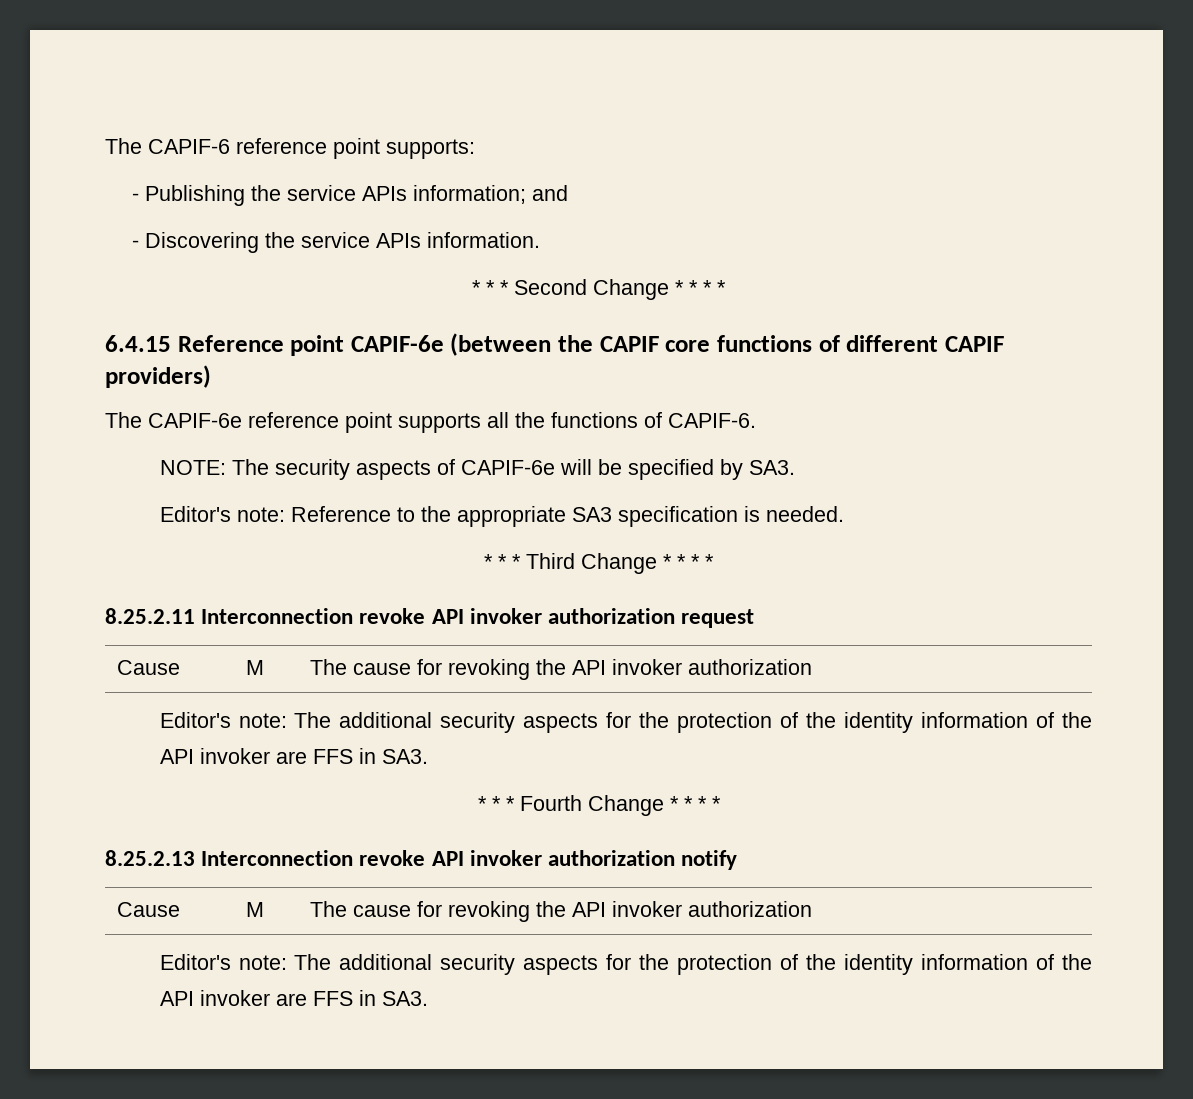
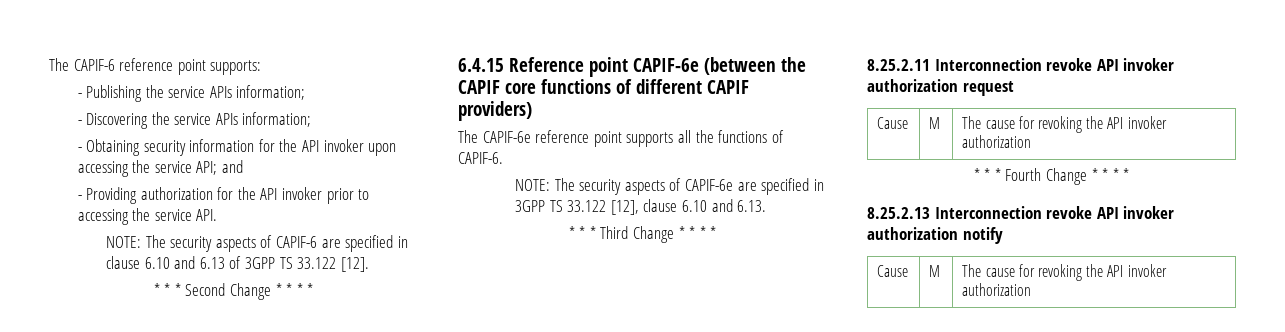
[532,185,569,201] and -> (306, 92) none
[427,232,541,248] information. -> [242,112,312,127] [77,139,397,156] [77,160,243,177] [77,187,370,204] [77,208,218,225] [105,235,408,252] [105,256,369,272] information; // - Obtaining security information for the API invoker upon accessing the service API; and // - Providing authorization for the API invoker prior to accessing the service API. // NOTE: The security aspects of CAPIF-6 are specified in clause 6.10 and 6.13 of 3GPP TS 33.122 [12].
[559,459,795,480] [159,506,844,527] will be specified by SA3. // Editor's note: Reference to the appropriate SA3 specification is needed. -> [737,178,824,195] [514,199,767,215] are specified in 3GPP TS 33.122 [12], clause 6.10 and 6.13.
[159,712,1092,733] [159,748,428,764] // Editor's note: The additional security aspects for the protection of the identity information of the API invoker are FFS in SA3. -> (1032, 141) none
[159,954,1092,975] [159,990,428,1006] // Editor's note: The additional security aspects for the protection of the identity information of the API invoker are FFS in SA3. -> (1032, 289) none

